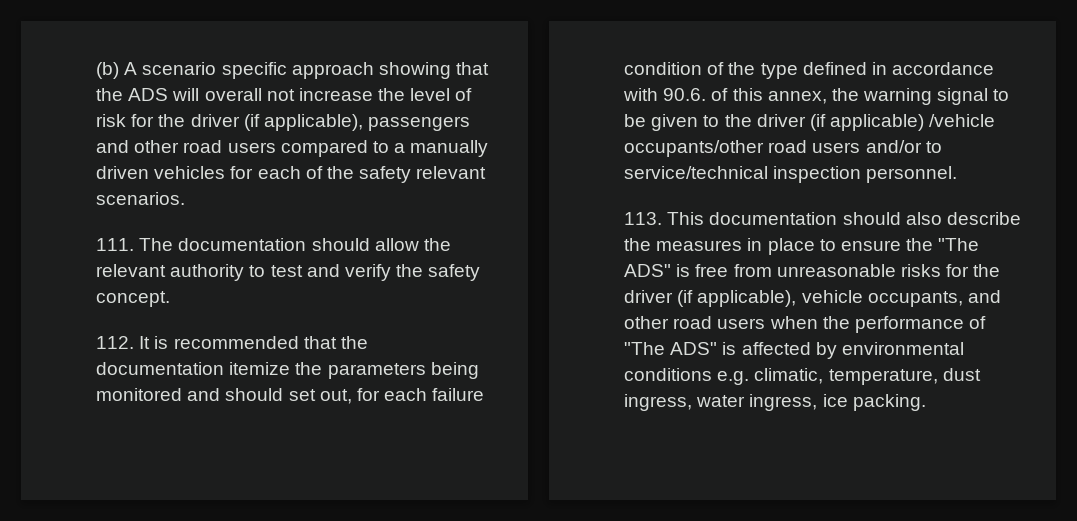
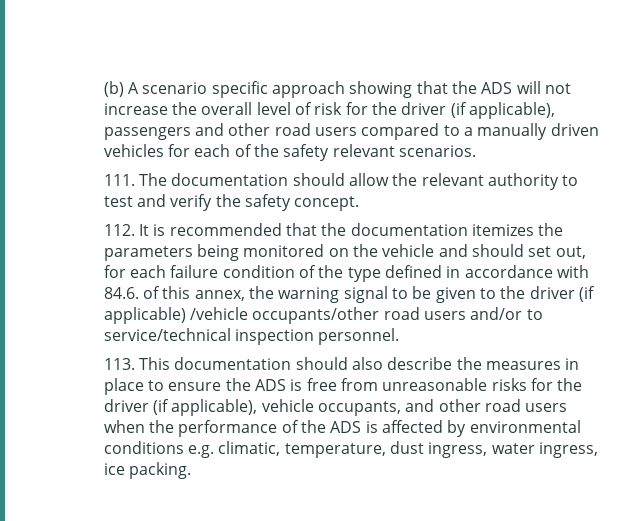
[204,88,262,101] overall -> (541, 87) none
(405, 94) none -> [201,102,253,115] overall
[229,362,291,375] itemize -> [472,224,535,236] itemizes
(183, 394) none -> [328,244,435,257] on the vehicle
[663,88,707,101] 90.6. -> [103,287,139,299] 84.6.
[938,238,980,251] [624,264,672,277] "The ADS" -> [255,379,287,391] ADS
[624,342,718,355] "The ADS" -> [301,420,362,433] the ADS

